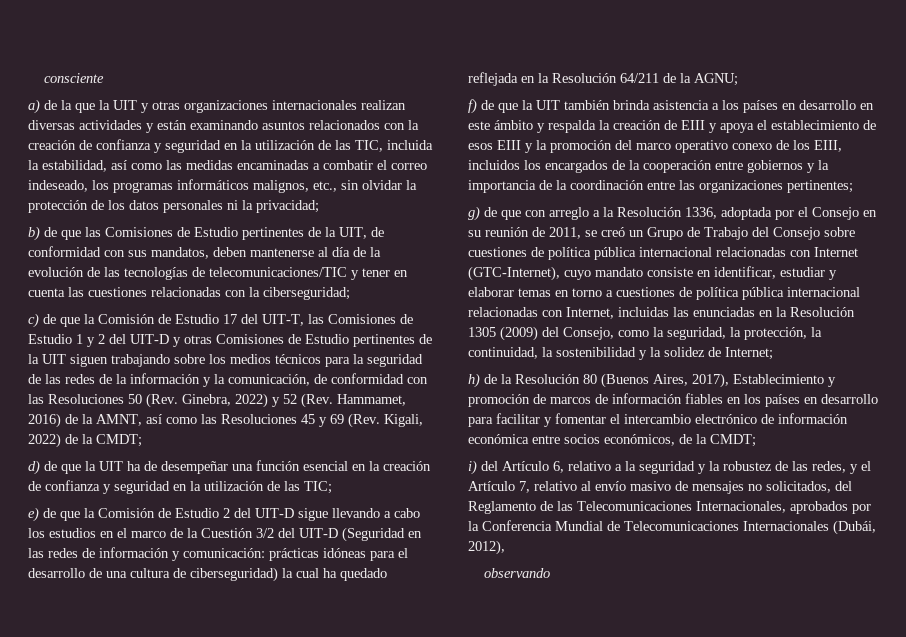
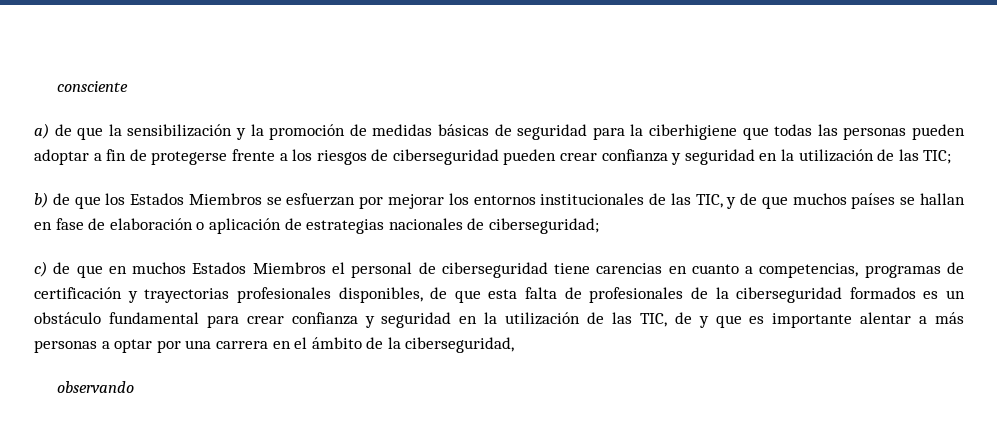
[61,100,406,113] [28,120,419,133] [28,139,433,153] [28,160,427,172] [28,179,417,193] [28,200,319,213] [28,226,384,241] [28,246,381,259] [28,267,408,280] [28,287,350,300] [28,313,413,328] [28,334,432,347] [28,354,423,367] [28,373,428,387] [28,393,406,408] [28,413,423,428] [28,433,142,448] [28,460,431,475] [28,481,41,491] la que la UIT y otras organizaciones internacionales realizan diversas actividades y están examinando asuntos relacionados con la creación de confianza y seguridad en la utilización de las TIC, incluida la estabilidad, así como las medidas encaminadas a combatir el correo indeseado, los programas informáticos malignos, etc., sin olvidar la protección de los datos personales ni la privacidad; // b) de que las Comisiones de Estudio pertinentes de la UIT, de conformidad con sus mandatos, deben mantenerse al día de la evolución de las tecnologías de telecomunicaciones/TIC y tener en cuenta las cuestiones relacionadas con la ciberseguridad; // c) de que la Comisión de Estudio 17 del UIT-T, las Comisiones de Estudio 1 y 2 del UIT-D y otras Comisiones de Estudio pertinentes de la UIT siguen trabajando sobre los medios técnicos para la seguridad de las redes de la información y la comunicación, de conformidad con las Resoluciones 50 (Rev. Ginebra, 2022) y 52 (Rev. Hammamet, 2016) de la AMNT, así como las Resoluciones 45 y 69 (Rev. Kigali, 2022) de la CMDT; // d) de que la UIT ha de desempeñar una función esencial en la creación de -> [77,124,966,140] [34,149,598,165] que la sensibilización y la promoción de medidas básicas de seguridad para la ciberhigiene que todas las personas pueden adoptar a fin de protegerse frente a los riesgos de ciberseguridad pueden crear
[28,507,420,522] [28,528,96,538] e) de que la Comisión de Estudio 2 del UIT-D sigue llevando a cabo los estudios -> [34,192,965,209] [34,218,599,234] [34,261,965,278] [34,287,965,303] [34,312,964,328] [34,339,268,353] b) de que los Estados Miembros se esfuerzan por mejorar los entornos institucionales de las TIC, y de que muchos países se hallan en fase de elaboración o aplicación de estrategias nacionales de ciberseguridad; // c) de que en muchos Estados Miembros el personal de ciberseguridad tiene carencias en cuanto a competencias, programas de certificación y trayectorias profesionales disponibles, de que esta falta de profesionales de la ciberseguridad formados es un obstáculo fundamental para crear confianza y seguridad en la utilización de las TIC, de y que es importante alentar a más personas a optar por una carrera
[131,527,422,542] [28,547,408,561] [28,567,387,582] [468,72,738,86] [468,99,874,114] [468,120,876,133] [468,140,842,153] [468,160,829,173] [468,180,853,193] [468,206,877,221] [468,227,855,240] [468,247,858,260] [468,266,837,281] [468,287,860,300] [468,307,855,319] [468,326,822,341] [468,347,773,360] [468,373,836,388] [468,393,878,407] [468,413,848,427] [468,434,756,447] [468,460,871,475] [468,481,852,494] [468,501,871,514] [468,520,876,535] [468,540,505,555] marco de la Cuestión 3/2 del UIT-D (Seguridad en las redes de información y comunicación: prácticas idóneas para el desarrollo de una cultura de ciberseguridad) la cual ha quedado reflejada en la Resolución 64/211 de la AGNU; // f) de que la UIT también brinda asistencia a los países en desarrollo en este ámbito y respalda la creación de EIII y apoya el establecimiento de esos EIII y la promoción del marco operativo conexo de los EIII, incluidos los encargados de la cooperación entre gobiernos y la importancia de la coordinación entre las organizaciones pertinentes; // g) de que con arreglo a la Resolución 1336, adoptada por el Consejo en su reunión de 2011, se creó un Grupo de Trabajo del Consejo sobre cuestiones de política pública internacional relacionadas con Internet (GTC-Internet), cuyo mandato consiste en identificar, estudiar y elaborar temas en torno a cuestiones de política pública internacional relacionadas con Internet, incluidas las enunciadas en la Resolución 1305 (2009) del Consejo, como la seguridad, la protección, la continuidad, la sostenibilidad y la solidez de Internet; // h) de la Resolución 80 (Buenos Aires, 2017), Establecimiento y promoción de marcos de información fiables en los países en desarrollo para facilitar y fomentar el intercambio electrónico de información económica entre socios económicos, de la CMDT; // i) del Artículo 6, relativo a la seguridad y la robustez de las redes, y el Artículo 7, relativo al envío masivo de mensajes no solicitados, del Reglamento de las Telecomunicaciones Internacionales, aprobados por la Conferencia Mundial de Telecomunicaciones Internacionales (Dubái, 2012), -> [311,337,515,353] ámbito de la ciberseguridad,

